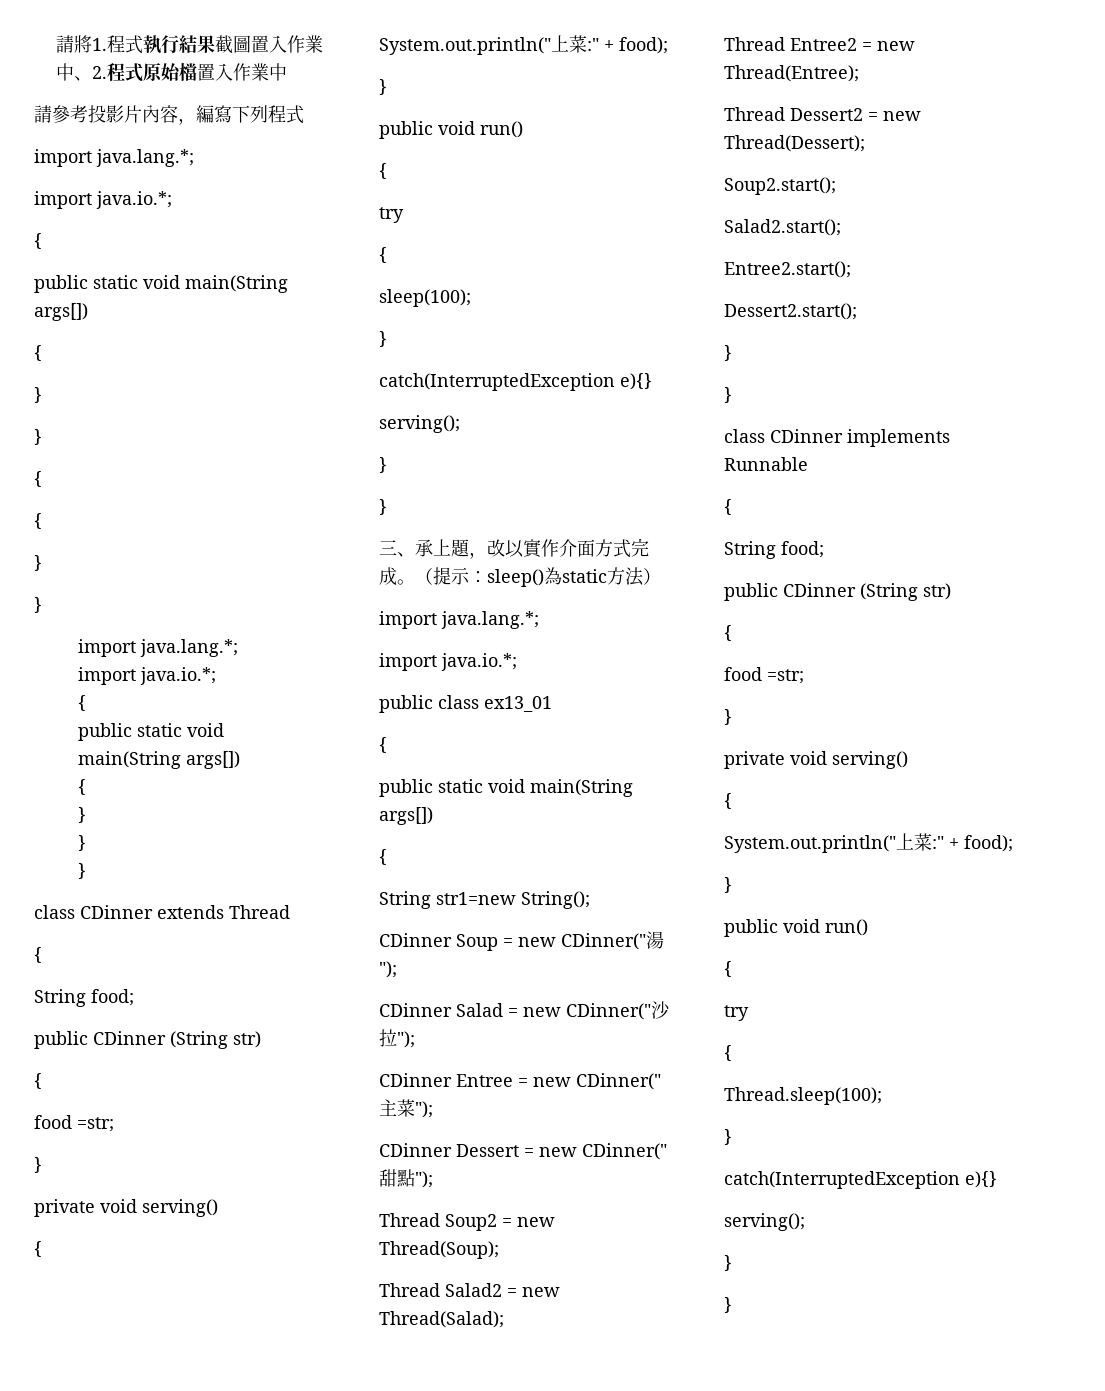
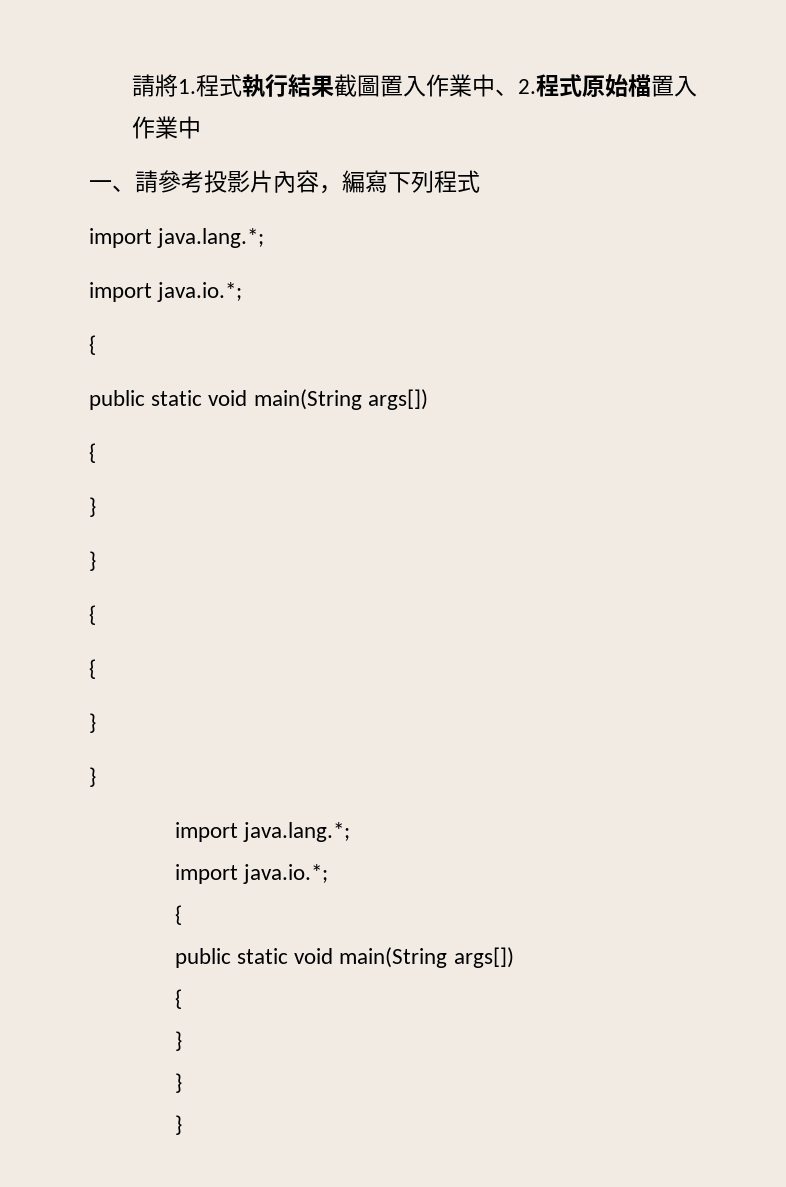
(288, 72) none -> [89,180,135,192] 一、
[34,905,290,919] [34,947,42,963] [34,989,134,1007] [34,1031,261,1049] [34,1073,42,1089] [34,1115,114,1132] [34,1157,42,1173] [34,1199,218,1217] [34,1241,42,1257] [379,35,668,55] [379,79,387,95] [379,121,523,139] [379,163,387,179] [379,207,404,223] [379,247,387,263] [379,289,471,307] [379,331,387,347] [379,373,652,391] [379,415,460,433] [379,457,387,473] [379,499,387,515] [379,538,649,559] [379,567,661,587] [379,611,539,629] [379,653,517,671] [379,695,552,713] [379,737,387,753] [379,779,633,797] [379,807,433,825] [379,849,387,865] [379,891,590,909] [379,931,664,951] [379,961,397,978] [379,1001,670,1020] [379,1029,415,1048] [379,1073,661,1090] [379,1099,433,1118] [379,1143,667,1160] [379,1169,433,1188] [379,1213,555,1231] [379,1241,499,1259] [379,1283,560,1297] [379,1311,504,1328] [724,37,915,51] [724,65,859,82] [724,107,921,121] [724,135,865,152] [724,177,836,195] [724,219,841,236] [724,261,851,278] [724,303,857,320] [724,345,732,361] [724,387,732,403] [724,429,950,447] [724,457,808,471] [724,499,732,515] [724,541,824,559] [724,583,951,601] [724,625,732,641] [724,667,804,684] [724,709,732,725] [724,751,908,769] [724,793,732,809] [724,833,1013,853] [724,877,732,893] [724,919,868,937] [724,961,732,977] [724,1005,749,1021] [724,1045,732,1061] [724,1087,882,1105] [724,1129,732,1145] [724,1171,997,1189] [724,1213,805,1231] [724,1255,732,1271] [724,1297,732,1313] // class CDinner extends Thread // { // String food; // public CDinner (String str) // { // food =str; // } // private void serving() // { // System.out.println("上菜:" + food); // } // public void run() // { // try // { // sleep(100); // } // catch(InterruptedException e){} // serving(); // } // } // 三、承上題，改以實作介面方式完成。（提示：sleep()為static方法） // import java.lang.*; // import java.io.*; // public class ex13_01 // { // public static void main(String args[]) // { // String str1=new String(); // CDinner Soup = new CDinner("湯"); // CDinner Salad = new CDinner("沙拉"); // CDinner Entree = new CDinner("主菜"); // CDinner Dessert = new CDinner("甜點"); // Thread Soup2 = new Thread(Soup); // Thread Salad2 = new Thread(Salad); // Thread Entree2 = new Thread(Entree); // Thread Dessert2 = new Thread(Dessert); // Soup2.start(); // Salad2.start(); // Entree2.start(); // Dessert2.start(); // } // } // class CDinner implements Runnable // { // String food; // public CDinner (String str) // { // food =str; // } // private void serving() // { // System.out.println("上菜:" + food); // } // public void run() // { // try // { // Thread.sleep(100); // } // catch(InterruptedException e){} // serving(); // } // } -> (182, 1125) none

